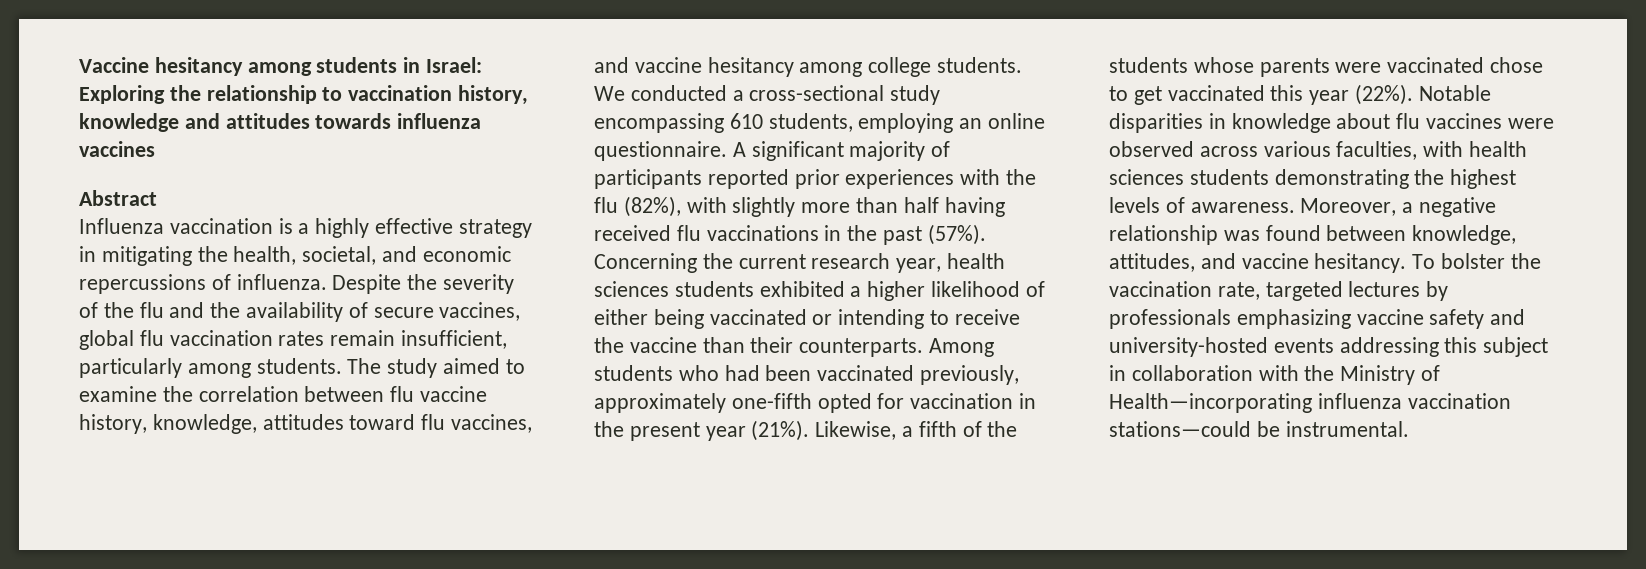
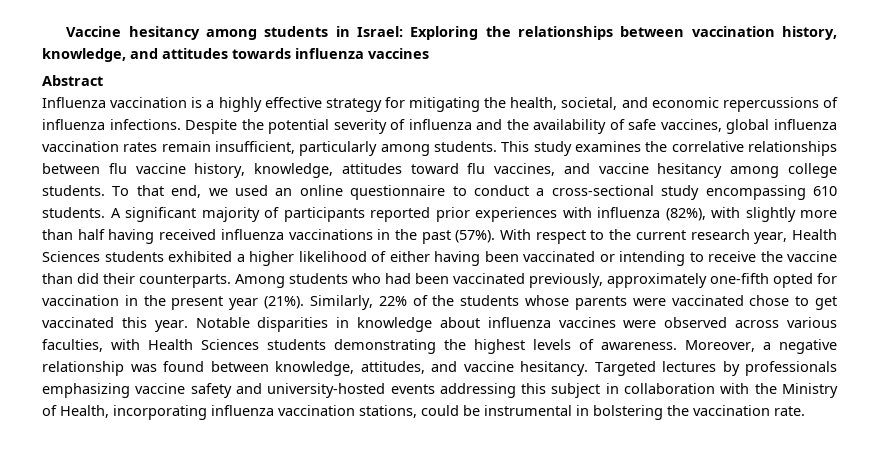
[206,85,343,104] relationship to -> [517,26,685,40] relationships between
[79,113,179,132] knowledge -> [42,48,126,62] knowledge,
[79,246,96,262] in -> [384,97,405,108] for
[236,274,327,290] influenza. -> [42,119,181,130] influenza infections.
(438, 282) none -> [268,119,330,134] potential
[103,302,164,318] the flu -> [408,119,472,130] influenza
[373,307,434,318] secure -> [628,119,657,130] safe
[139,330,164,346] flu -> [774,119,837,130] influenza
[347,358,525,378] [79,386,299,402] The study aimed to examine the correlation -> [501,141,837,156] This study examines the correlative relationships
[594,85,727,101] We conducted -> [112,185,529,200] To that end, we used an online questionnaire to conduct
[768,113,1046,133] [594,141,727,161] students, employing an online questionnaire. -> [42,207,105,218] students.
[1006,169,1037,185] [594,197,618,213] the flu -> [597,207,660,218] influenza
[676,225,701,241] flu -> [220,229,284,240] influenza
[594,253,697,273] Concerning -> [500,229,605,244] With respect to
[947,253,1006,269] [594,281,669,297] health sciences -> [792,229,838,240] [42,251,100,262] Health Sciences
[653,309,704,329] being -> [434,251,519,266] having been
(745, 345) none -> [77,273,99,284] did
[815,421,957,440] Likewise, a fifth -> [309,295,407,310] Similarly, 22%
[1309,84,1414,105] year (22%). -> [154,320,188,332] year.
[1396,113,1421,129] flu -> [487,317,551,328] influenza
[1469,141,1528,157] [1109,169,1184,185] health sciences -> [148,339,259,350] Health Sciences
[1412,253,1541,269] [1109,281,1343,301] To bolster the vaccination rate, targeted -> [594,361,656,376] Targeted
[1109,393,1511,413] [1109,421,1409,437] Health—incorporating influenza vaccination stations—could be instrumental. -> [60,405,805,420] Health, incorporating influenza vaccination stations, could be instrumental in bolstering the vaccination rate.

